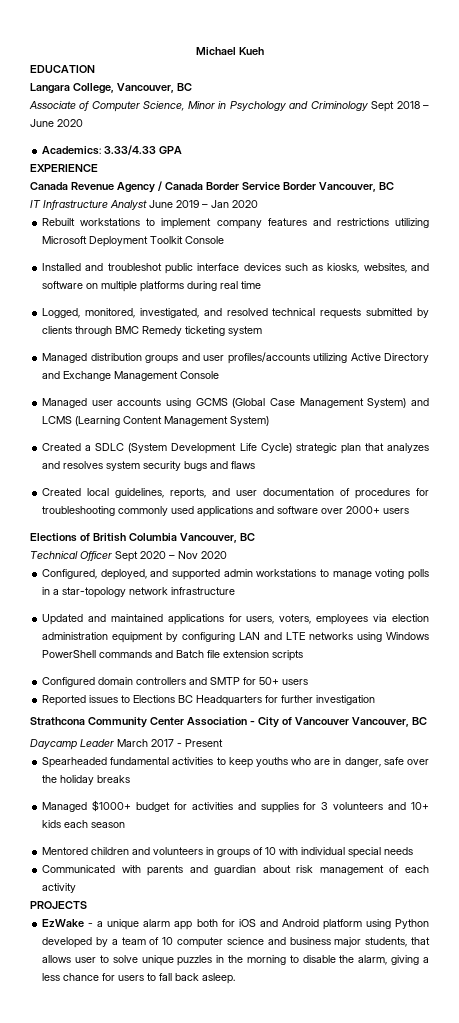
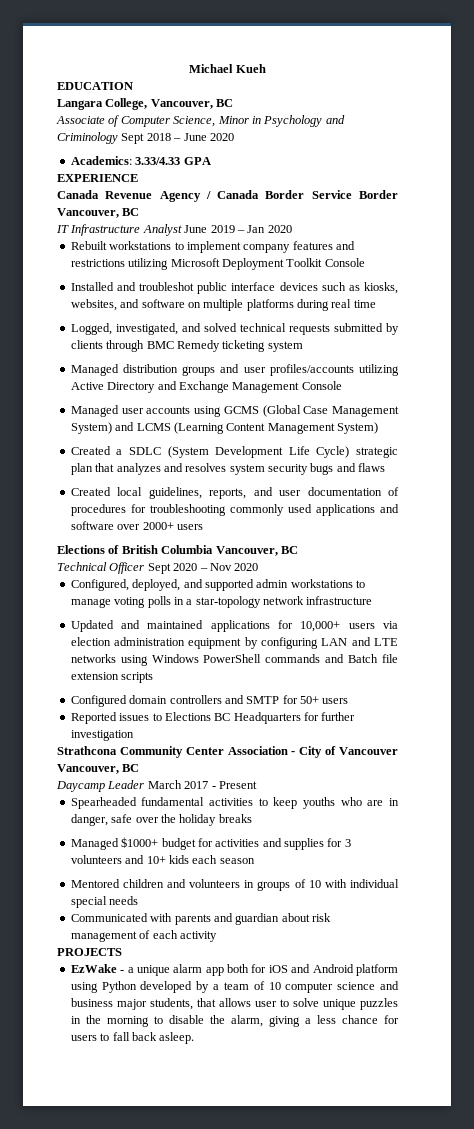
[84,308,135,318] monitored, -> (112, 329) none
[226,308,268,316] resolved -> [203,323,237,332] solved
[246,614,369,625] users, voters, employees -> [300,621,375,632] 10,000+ users

